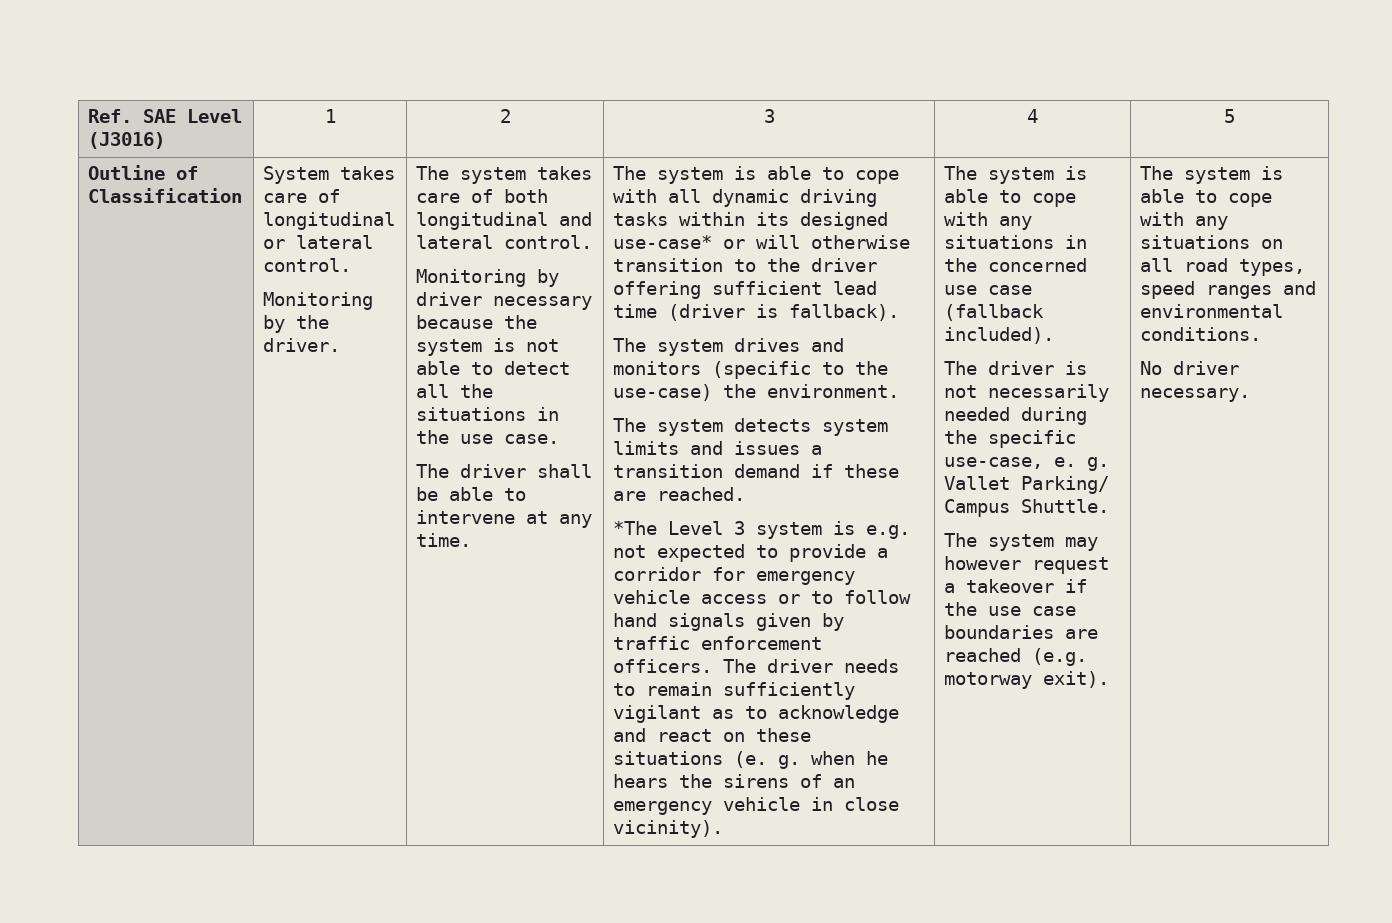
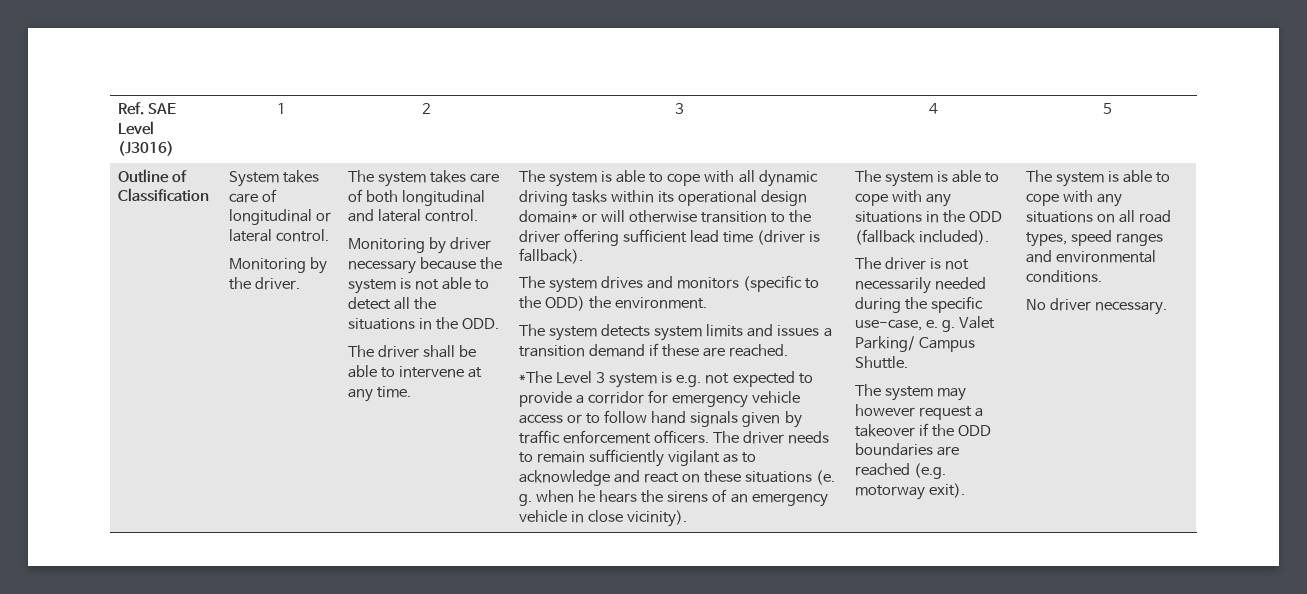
[460,434,560,444] use case. -> [462,318,500,330] ODD.
[800,212,889,230] [613,235,713,249] designed use-case* -> [678,190,808,206] [519,210,579,223] operational design domain*
[613,384,713,401] use-case) -> [545,296,586,311] ODD)
[988,258,1088,272] [944,285,1033,295] concerned use case -> [969,211,1003,223] ODD
[944,476,1011,490] Vallet -> [959,316,996,329] Valet
[988,606,1077,616] use case -> [958,425,992,437] ODD

